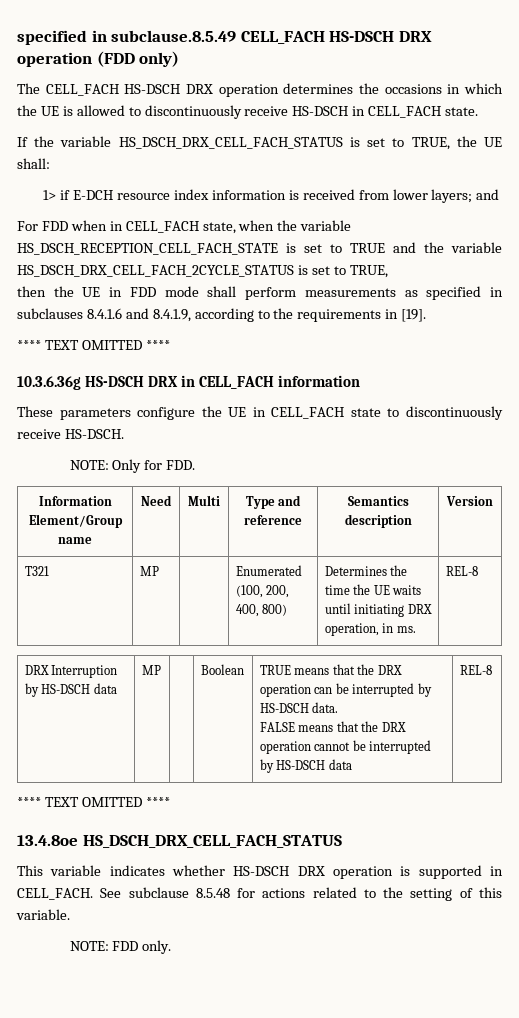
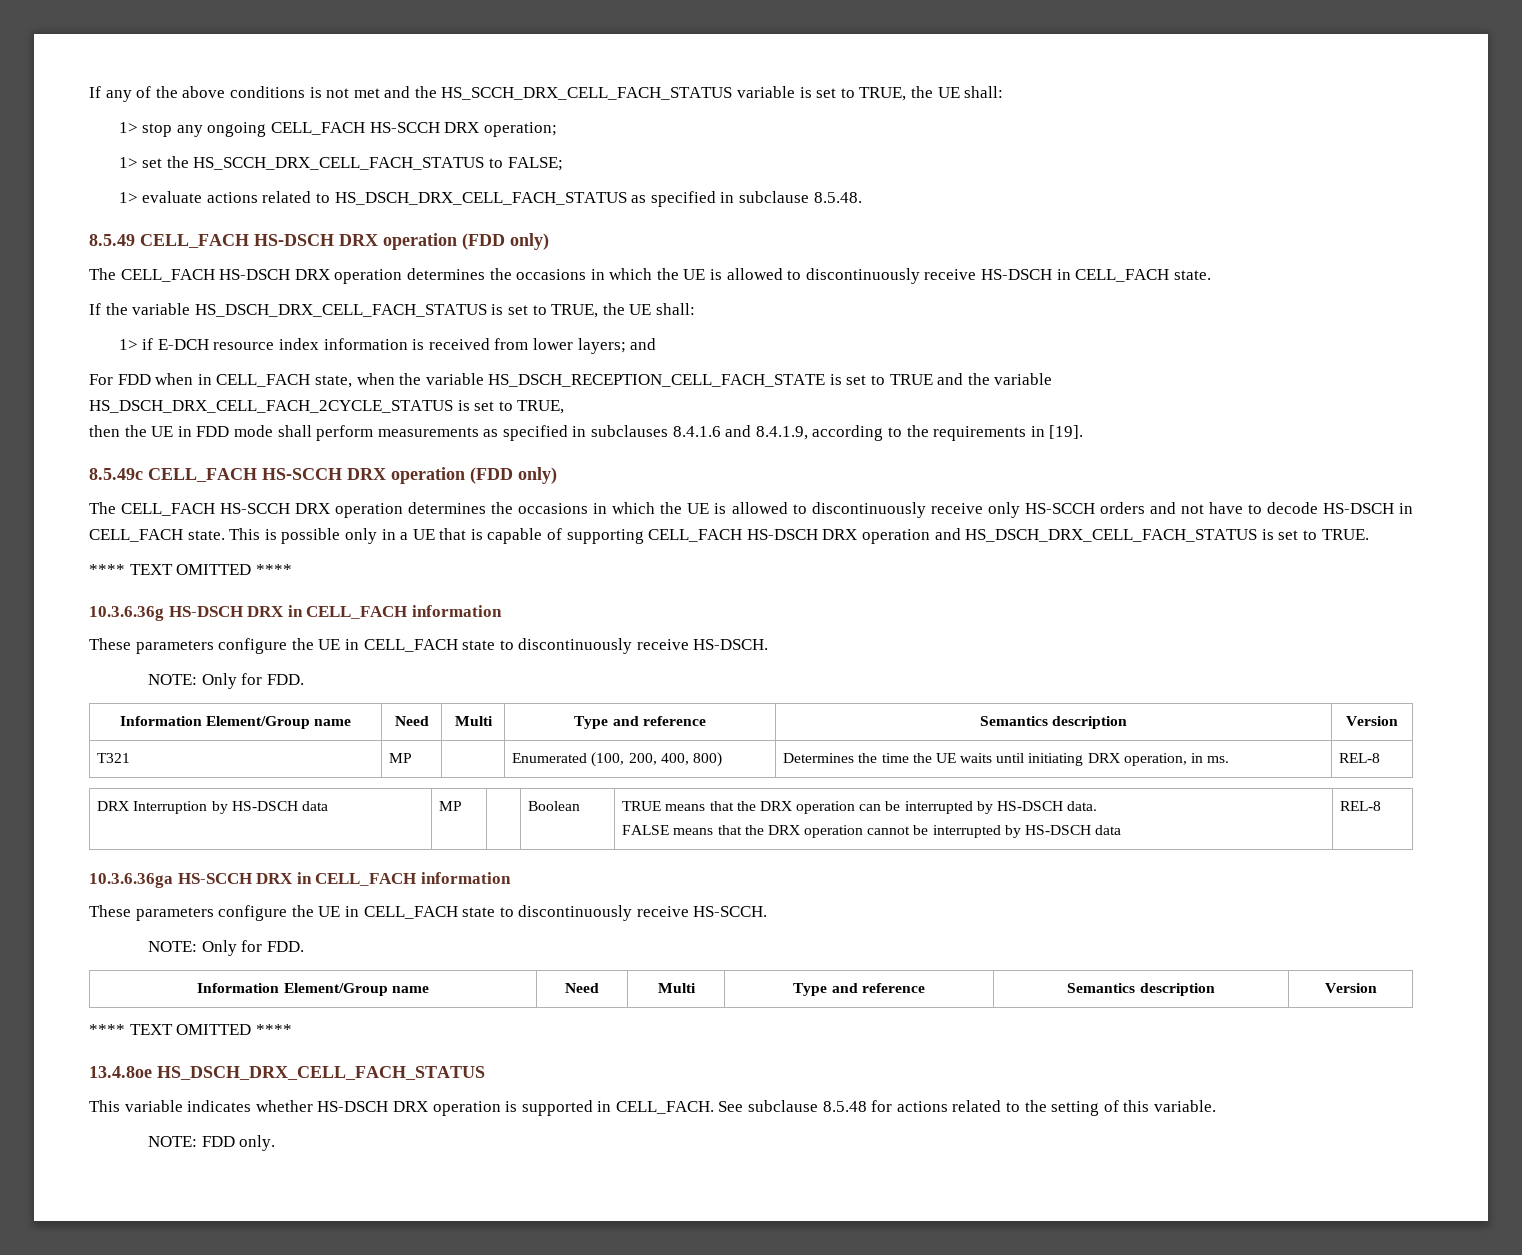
[17,30,237,45] specified in subclause.8.5.49 -> [89,86,1004,102] [118,122,557,137] [118,156,563,171] [118,191,862,207] [89,234,135,246] If any of the above conditions is not met and the HS_SCCH_DRX_CELL_FACH_STATUS variable is set to TRUE, the UE shall: // 1> stop any ongoing CELL_FACH HS-SCCH DRX operation; // 1> set the HS_SCCH_DRX_CELL_FACH_STATUS to FALSE; // 1> evaluate actions related to HS_DSCH_DRX_CELL_FACH_STATUS as specified in subclause 8.5.48. // 8.5.49
(427, 315) none -> [89,467,557,484] [89,502,1413,518] [89,528,1369,544] // 8.5.49c CELL_FACH HS-SCCH DRX operation (FDD only) // The CELL_FACH HS-SCCH DRX operation determines the occasions in which the UE is allowed to discontinuously receive only HS-SCCH orders and not have to decode HS-DSCH in CELL_FACH state. This is possible only in a UE that is capable of supporting CELL_FACH HS-DSCH DRX operation and HS_DSCH_DRX_CELL_FACH_STATUS is set to TRUE.
(492, 670) none -> [89,872,511,888] [89,905,768,921] [148,940,305,956] [197,983,429,996] [565,983,599,993] [657,983,696,993] [793,983,925,996] [1067,983,1215,996] [1324,983,1377,993] // 10.3.6.36ga HS-SCCH DRX in CELL_FACH information // These parameters configure the UE in CELL_FACH state to discontinuously receive HS-SCCH. // NOTE: Only for FDD. // Information Element/Group name | Need | Multi | Type and reference | Semantics description | Version

